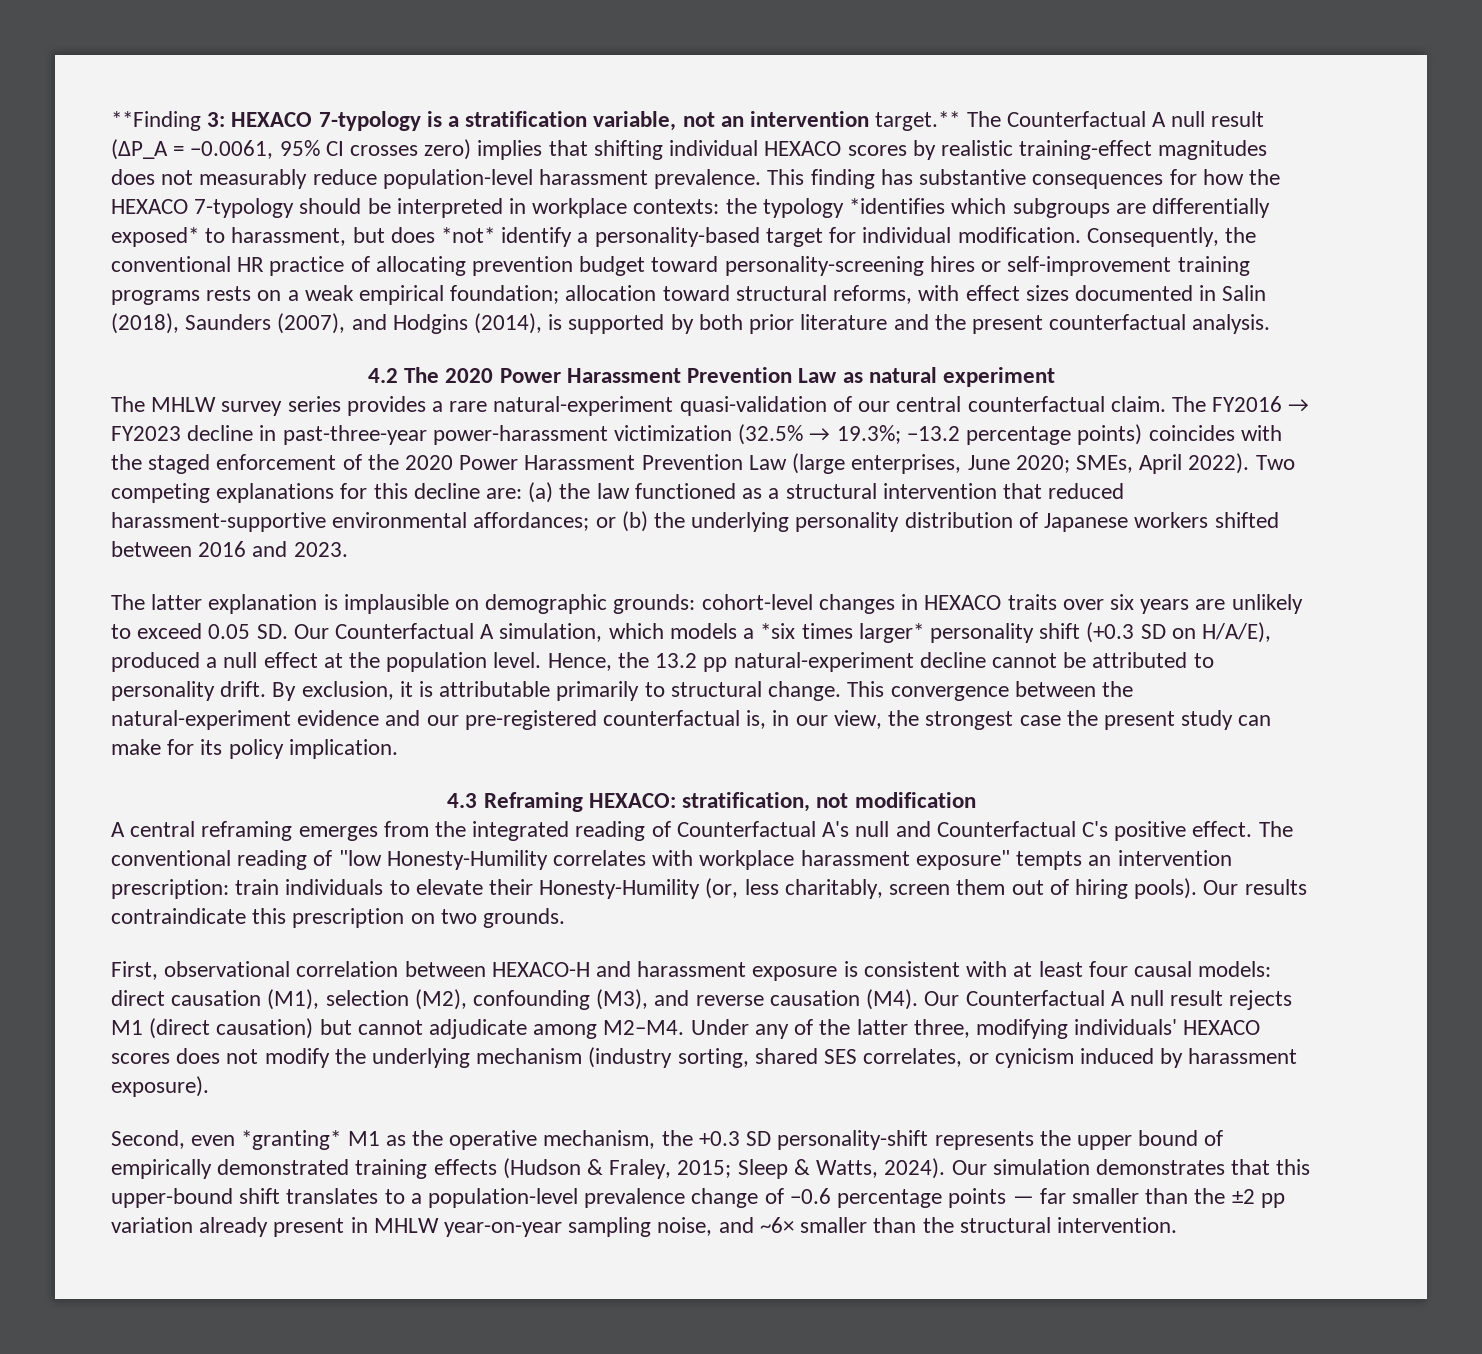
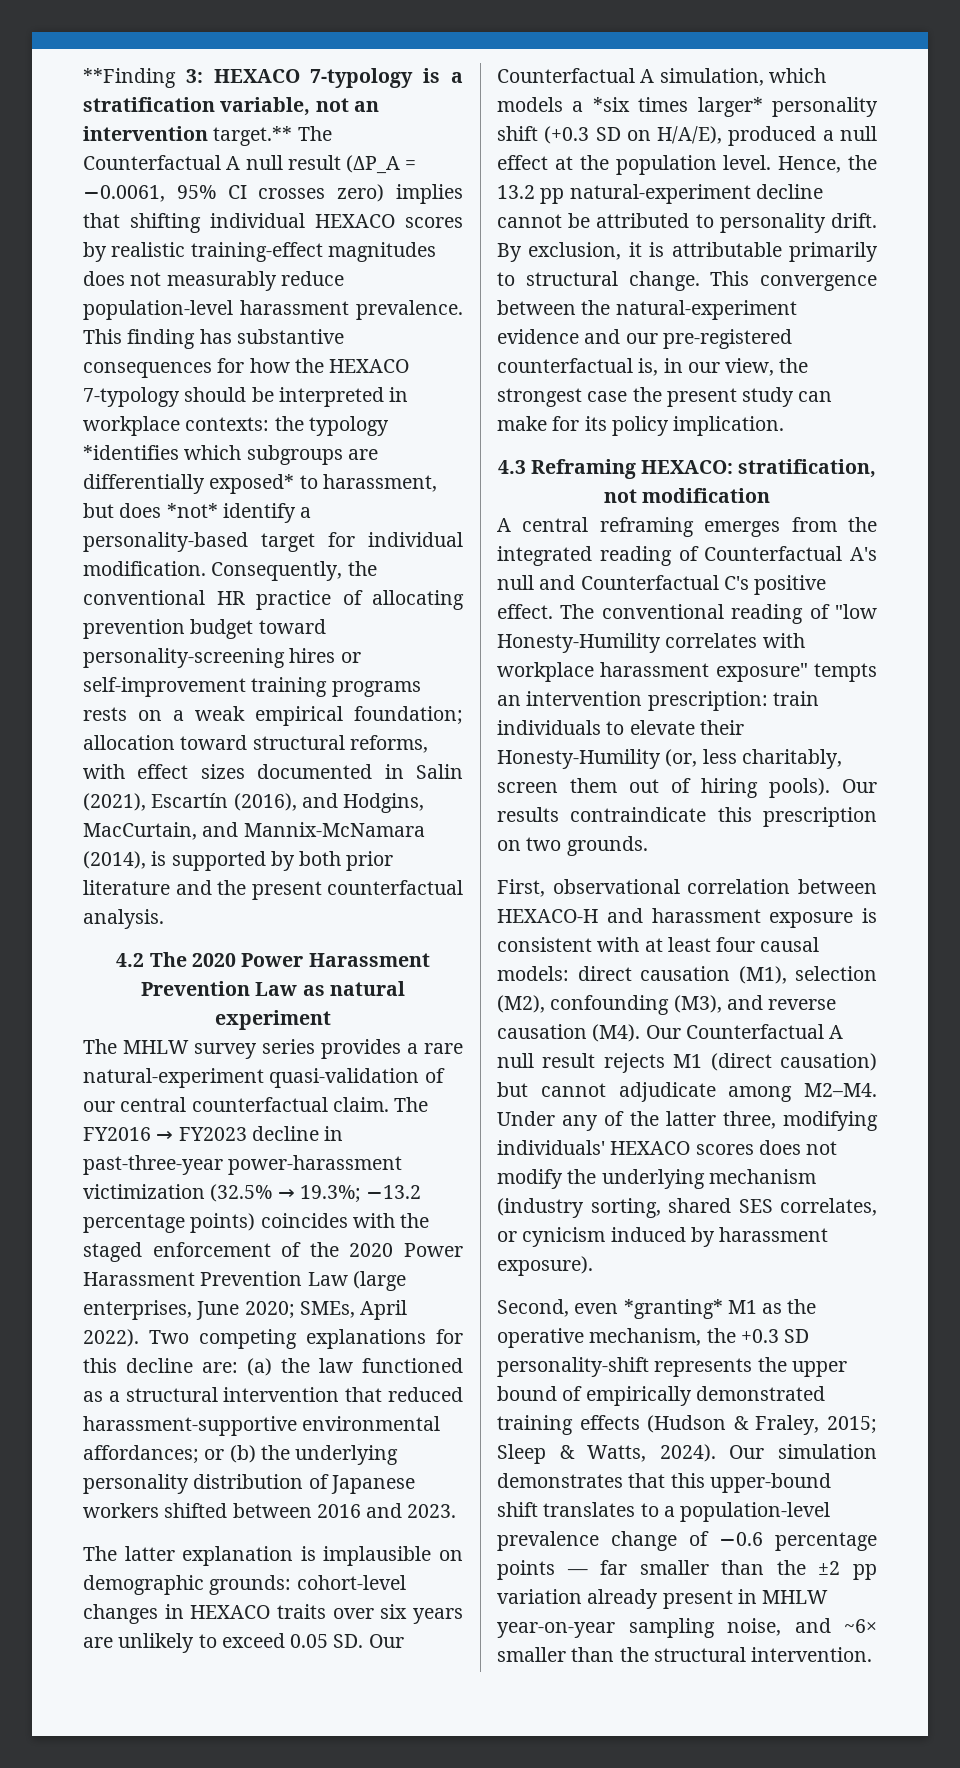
[111,313,468,334] (2018), Saunders (2007), and Hodgins -> [83,793,425,813] [83,822,425,840] (2021), Escartín (2016), and Hodgins, MacCurtain, and Mannix-McNamara

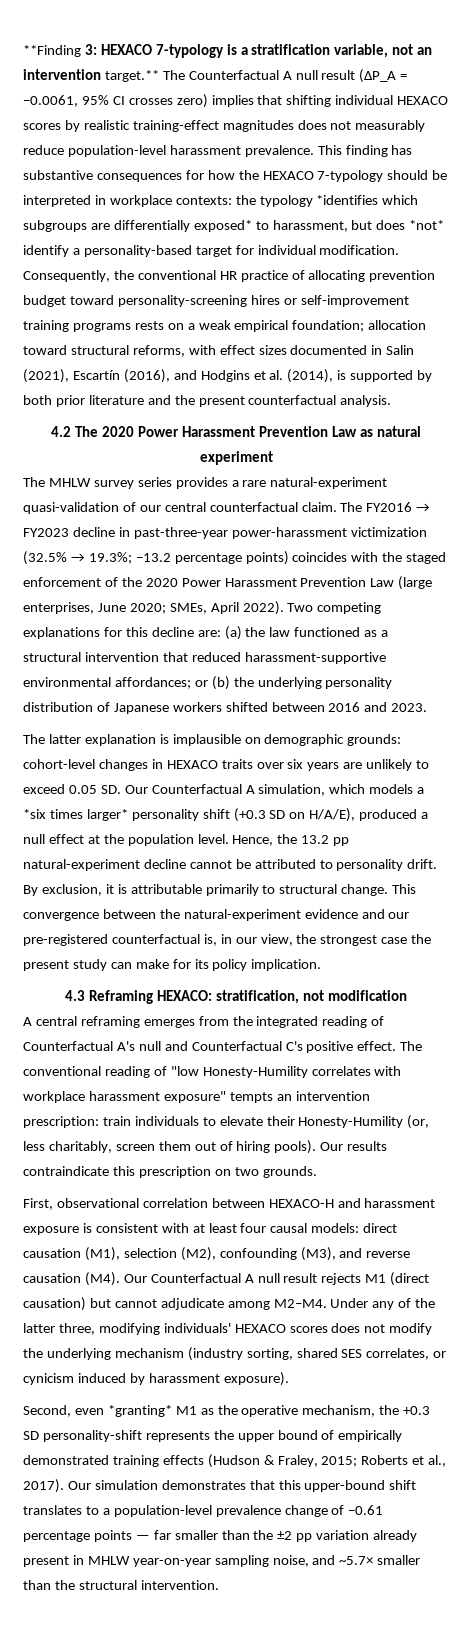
[343,793,425,813] [83,822,425,840] Hodgins, MacCurtain, and Mannix-McNamara -> [200,370,284,382] Hodgins et al.
[497,1444,716,1464] Sleep & Watts, 2024). -> [361,1455,447,1467] [23,1479,64,1493] Roberts et al., 2017).
[719,1532,763,1546] −0.6 -> [348,1505,384,1515] −0.61
[844,1619,877,1633] ~6× -> [339,1556,374,1565] ~5.7×

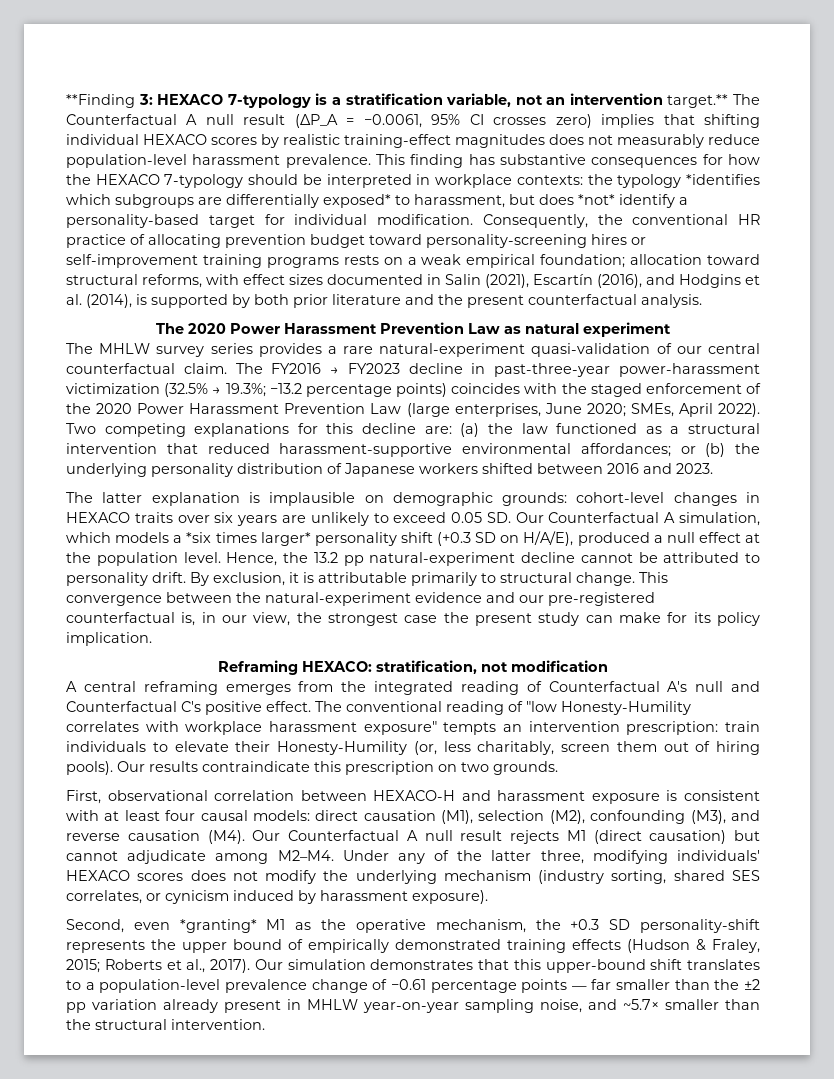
[51,426,72,437] 4.2 -> (702, 301) none
[65,990,86,1001] 4.3 -> (152, 639) none

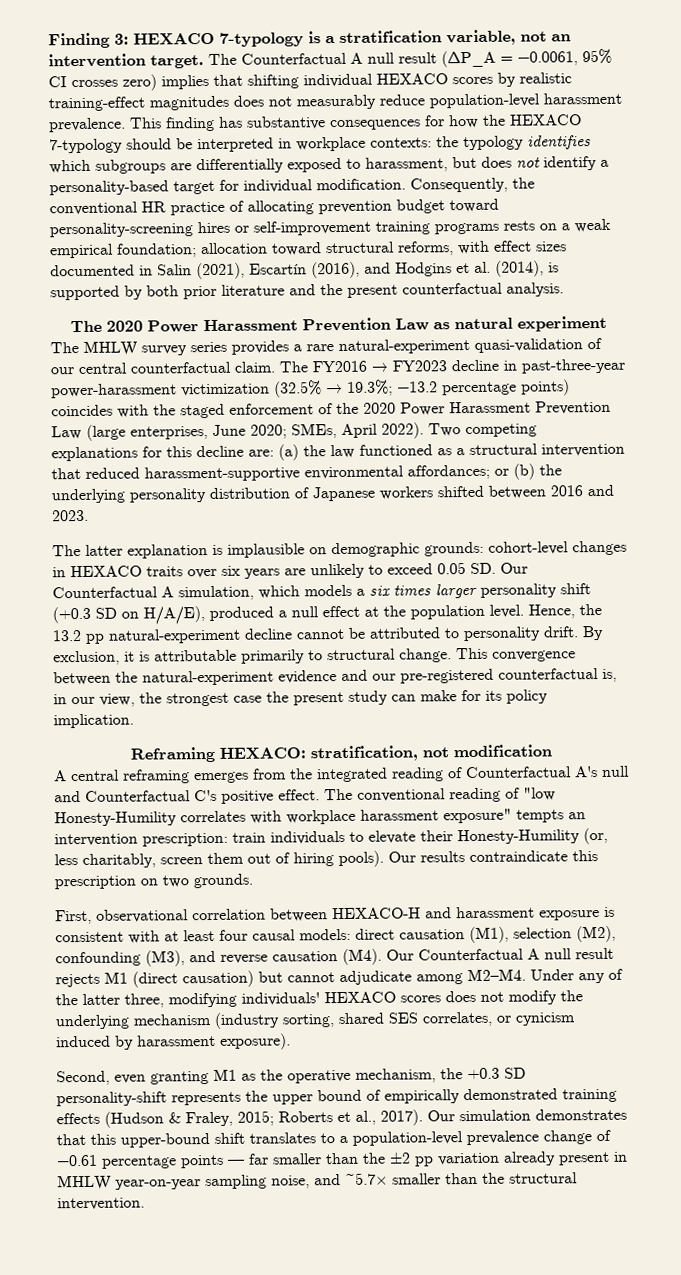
[66,94,135,108] **Finding -> [48,32,110,49] Finding
[667,94,729,108] target.** -> [150,55,204,69] target.
[686,174,761,185] *identifies -> [527,135,591,150] identifies
[323,194,391,208] exposed* -> [287,157,342,173] exposed
[578,194,615,205] *not* -> [516,157,540,168] not
[186,532,311,546] *six times larger* -> [369,583,477,599] six times larger
[179,919,257,933] *granting* -> [150,1071,209,1085] granting

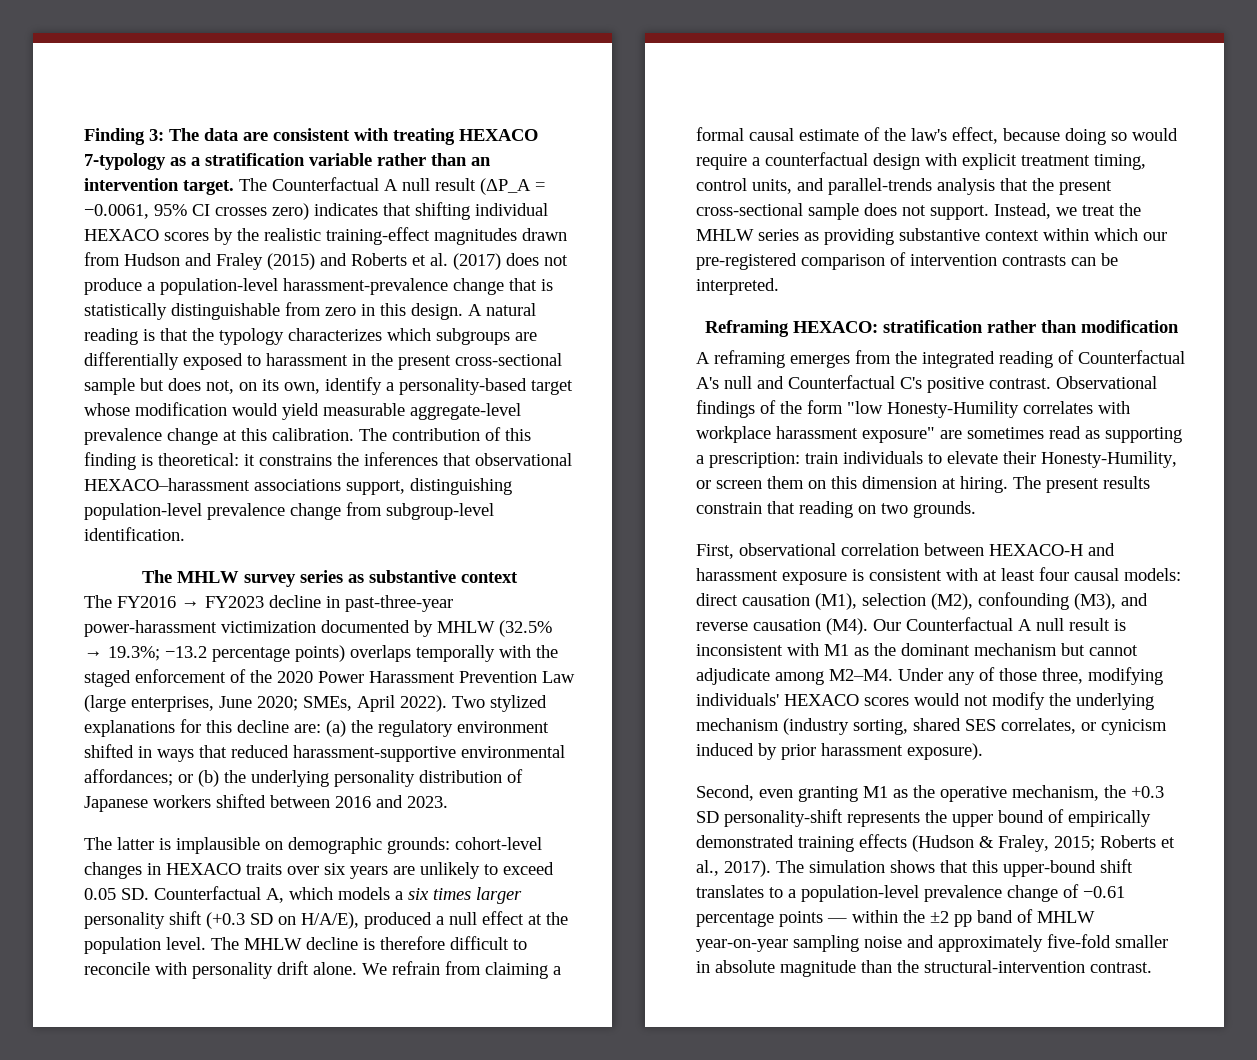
[133,31,321,47] HEXACO 7-typology is -> [169,128,538,145] [84,153,186,170] The data are consistent with treating HEXACO 7-typology as
[446,29,547,46] variable, not -> [309,153,467,166] variable rather than
[161,74,209,90] implies -> [314,203,378,216] indicates
(516, 79) none -> [237,228,259,241] the
[233,92,622,110] [49,114,582,133] [49,136,432,154] does not measurably reduce population-level harassment prevalence. This finding has substantive consequences for how the HEXACO 7-typology should be interpreted in workplace contexts: -> [522,228,567,241] [84,252,568,270] [84,278,553,295] [84,302,536,320] [84,328,188,345] drawn from Hudson and Fraley (2015) and Roberts et al. (2017) does not produce a population-level harassment-prevalence change that is statistically distinguishable from zero in this design. A natural reading is that
[527,135,591,150] identifies -> [288,328,382,341] characterizes
[365,156,609,172] [49,177,535,196] [49,198,499,216] [49,218,611,238] [49,240,567,259] [50,260,559,280] [50,282,564,301] [69,315,607,333] [50,337,602,356] [50,361,275,375] harassment, but does not identify a personality-based target for individual modification. Consequently, the conventional HR practice of allocating prevention budget toward personality-screening hires or self-improvement training programs rests on a weak empirical foundation; allocation toward structural reforms, with effect sizes documented in Salin (2021), Escartín (2016), and Hodgins et al. (2014), is supported by both prior literature and the present counterfactual analysis. // The 2020 Power Harassment Prevention Law as natural experiment // The MHLW survey series provides a rare natural-experiment quasi-validation of our central counterfactual claim. -> [266,353,562,370] [84,377,573,395] [84,402,521,420] [84,427,531,445] [84,452,572,470] [84,478,512,495] [84,502,494,520] [84,527,185,541] [141,570,518,587] harassment in the present cross-sectional sample but does not, on its own, identify a personality-based target whose modification would yield measurable aggregate-level prevalence change at this calibration. The contribution of this finding is theoretical: it constrains the inferences that observational HEXACO–harassment associations support, distinguishing population-level prevalence change from subgroup-level identification. // The MHLW survey series as substantive context //
(270, 390) none -> [321,620,495,637] documented by MHLW
[51,404,113,417] coincides -> [350,645,495,662] overlaps temporally
[465,423,537,438] competing -> [490,695,547,712] stylized
[330,443,625,459] law functioned as a structural intervention -> [378,720,549,737] [84,744,194,762] regulatory environment shifted in ways
[127,544,208,559] explanation -> (154, 843) none
[500,562,528,574] [52,585,254,601] Our Counterfactual A simulation, -> [154,886,284,903] Counterfactual A,
[528,603,602,619] [52,625,604,644] [53,647,576,666] [53,668,617,686] [53,689,548,707] [53,713,134,729] Hence, the 13.2 pp natural-experiment decline cannot be attributed to personality drift. By exclusion, it is attributable primarily to structural change. This convergence between the natural-experiment evidence and our pre-registered counterfactual is, in our view, the strongest case the present study can make for its policy implication. -> [211,936,527,950] [84,961,561,979] [696,127,1178,145] [696,152,1146,170] [696,178,1112,195] [696,203,1141,220] [696,228,1167,245] [696,252,1118,270] [696,278,779,295] The MHLW decline is therefore difficult to reconcile with personality drift alone. We refrain from claiming a formal causal estimate of the law's effect, because doing so would require a counterfactual design with explicit treatment timing, control units, and parallel-trends analysis that the present cross-sectional sample does not support. Instead, we treat the MHLW series as providing substantive context within which our pre-registered comparison of intervention contrasts can be interpreted.
[310,745,449,762] stratification, not -> [882,320,1077,333] stratification rather than
[71,769,120,782] central -> (710, 358) none
[278,787,520,803] effect. The conventional reading of -> [989,376,1157,389] [696,400,843,418] contrast. Observational findings of the form
[516,809,586,823] [54,833,138,847] tempts an intervention -> [940,426,1182,443] [696,455,704,464] are sometimes read as supporting a
[457,827,608,845] [54,850,598,868] [54,875,136,890] Honesty-Humility (or, less charitably, screen them out of hiring pools). Our results contraindicate this prescription -> [1041,451,1177,468] [696,476,1150,493] [696,501,853,518] Honesty-Humility, or screen them on this dimension at hiring. The present results constrain that reading
[55,970,254,988] rejects M1 (direct causation) -> [1114,619,1126,631] [696,643,1057,656] is inconsistent with M1 as the dominant mechanism
[55,993,120,1006] the latter -> [999,668,1037,681] those
[445,990,476,1003] does -> [914,693,960,706] would
(134, 1042) none -> [781,744,816,760] prior
[427,1108,627,1122] Our simulation demonstrates -> [776,860,935,873] The simulation shows
[248,1151,628,1167] [57,1172,578,1191] [57,1197,145,1211] far smaller than the ±2 pp variation already present in MHLW year-on-year sampling noise, and ~5.7× smaller than the structural intervention. -> [852,909,1095,927] [696,934,1168,952] [696,960,1152,977] within the ±2 pp band of MHLW year-on-year sampling noise and approximately five-fold smaller in absolute magnitude than the structural-intervention contrast.

